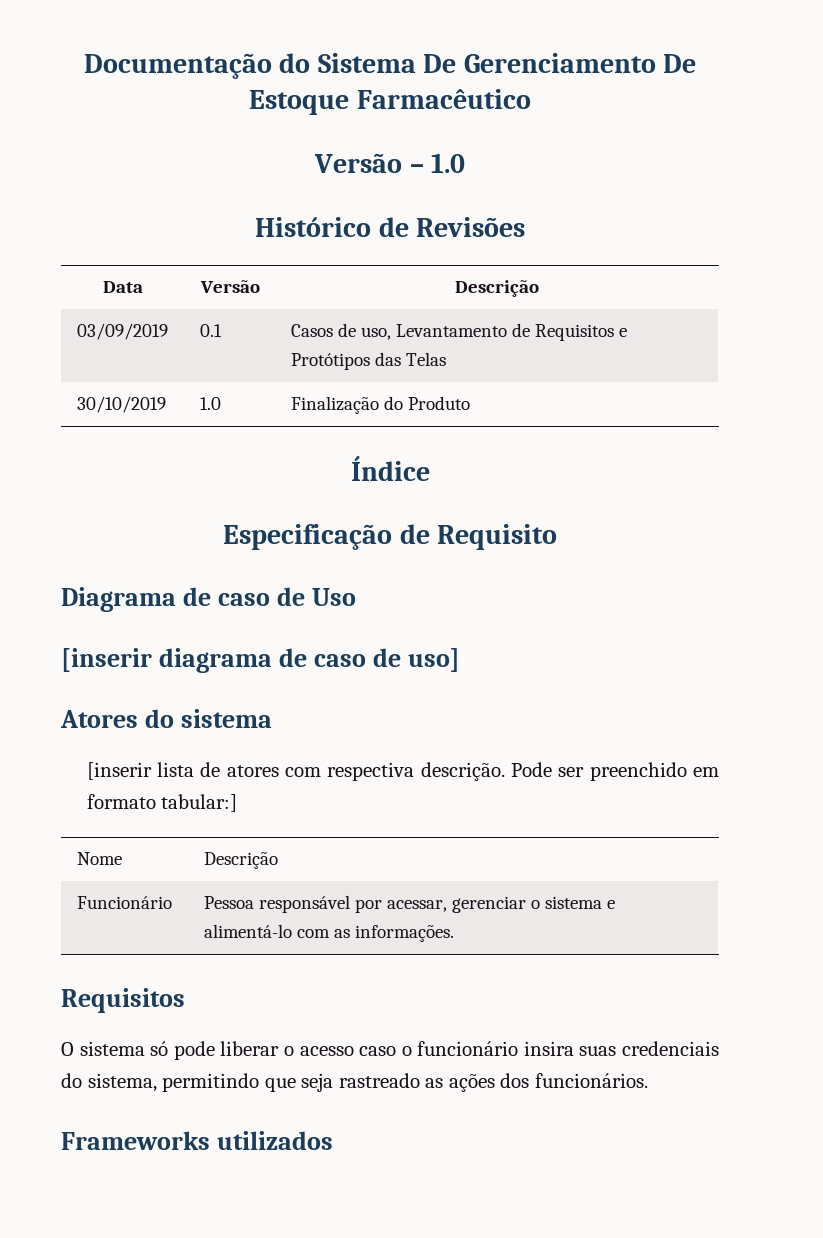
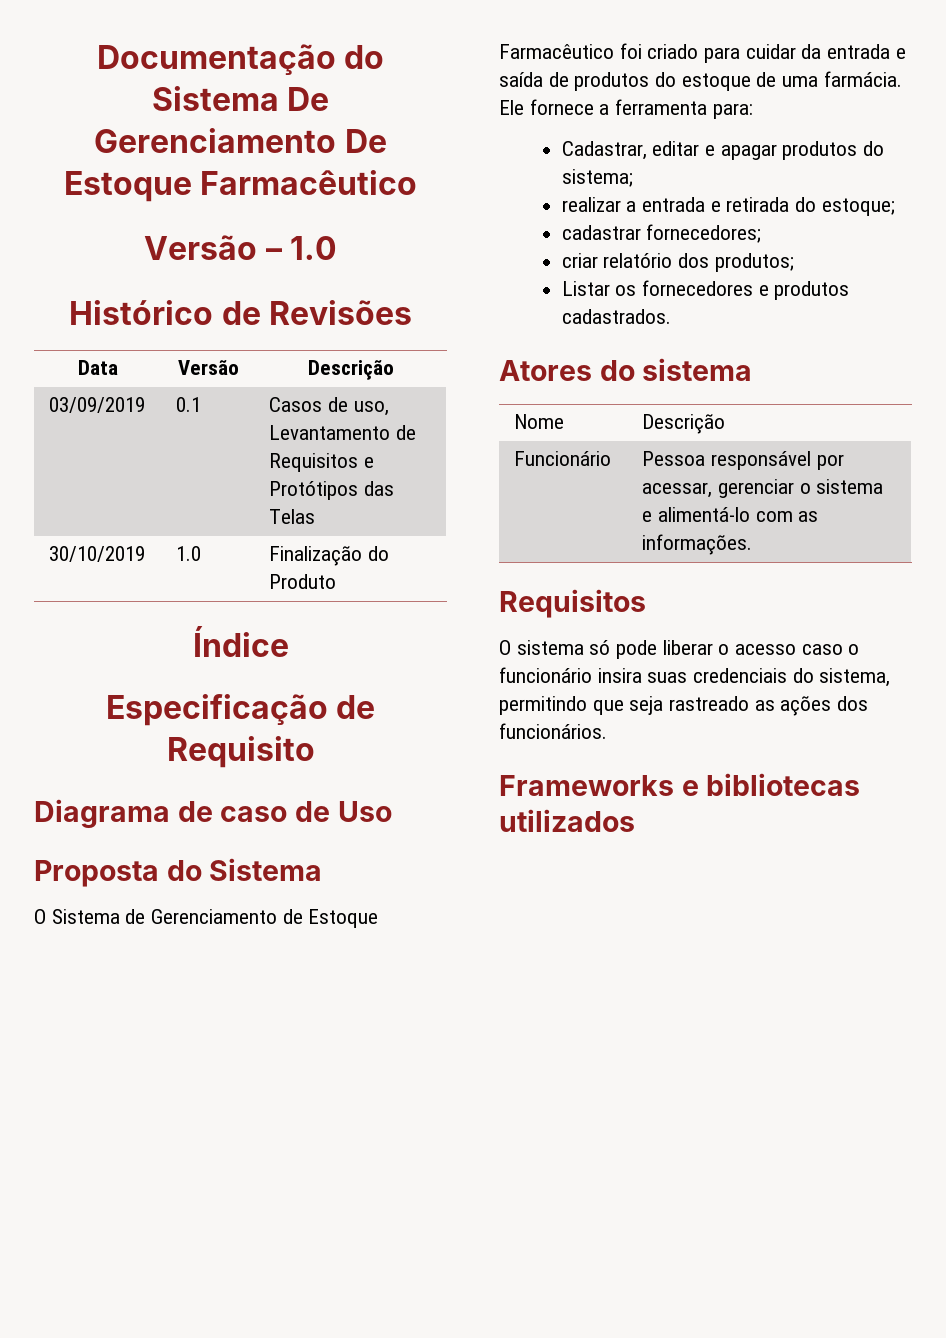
[61,648,461,673] [60,709,273,728] [86,762,719,781] [86,794,238,812] [inserir diagrama de caso de uso] // Atores do sistema // [inserir lista de atores com respectiva descrição. Pode ser preenchido em formato tabular:] -> [34,858,323,887] [34,909,379,928] [499,43,906,63] [499,71,902,91] [499,99,753,119] [561,141,885,160] [561,169,633,187] [561,197,895,216] [561,224,762,243] [561,253,794,272] [561,280,850,300] [561,309,671,324] [499,358,753,381] Proposta do Sistema // O Sistema de Gerenciamento de Estoque Farmacêutico foi criado para cuidar da entrada e saída de produtos do estoque de uma farmácia. Ele fornece a ferramenta para: // Cadastrar, editar e apagar produtos do sistema; // realizar a entrada e retirada do estoque; // cadastrar fornecedores; // criar relatório dos produtos; // Listar os fornecedores e produtos cadastrados. // Atores do sistema
(210, 1140) none -> [681,773,861,796] e bibliotecas

